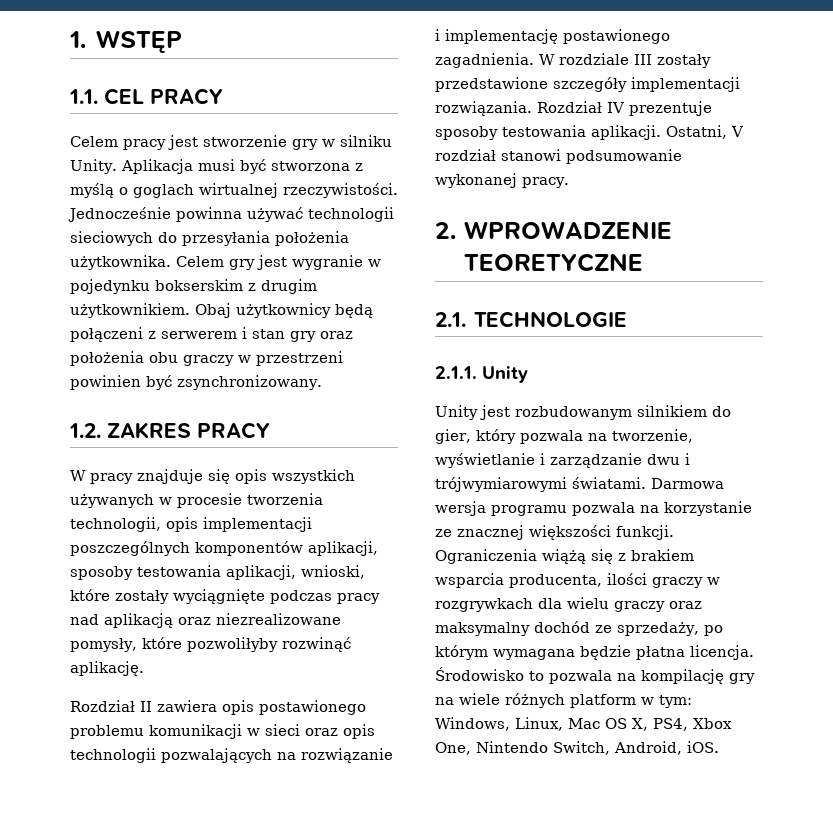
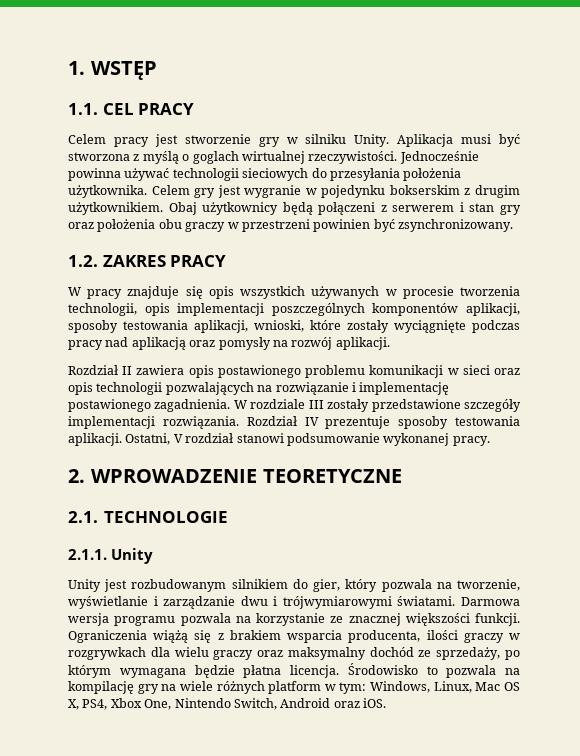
[216,613,341,625] [70,637,351,652] [70,661,144,676] niezrealizowane pomysły, które pozwoliłyby rozwinąć aplikację. -> [218,337,390,350] pomysły na rozwój aplikacji.
[614,741,682,755] Android, -> [280,698,360,708] Android oraz

